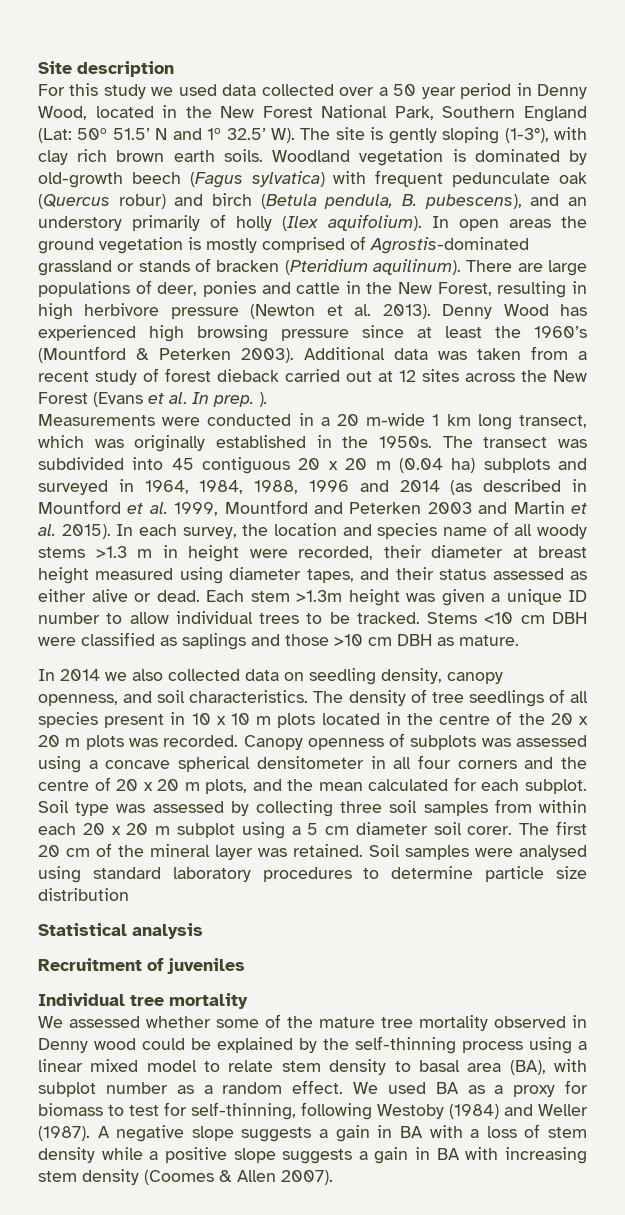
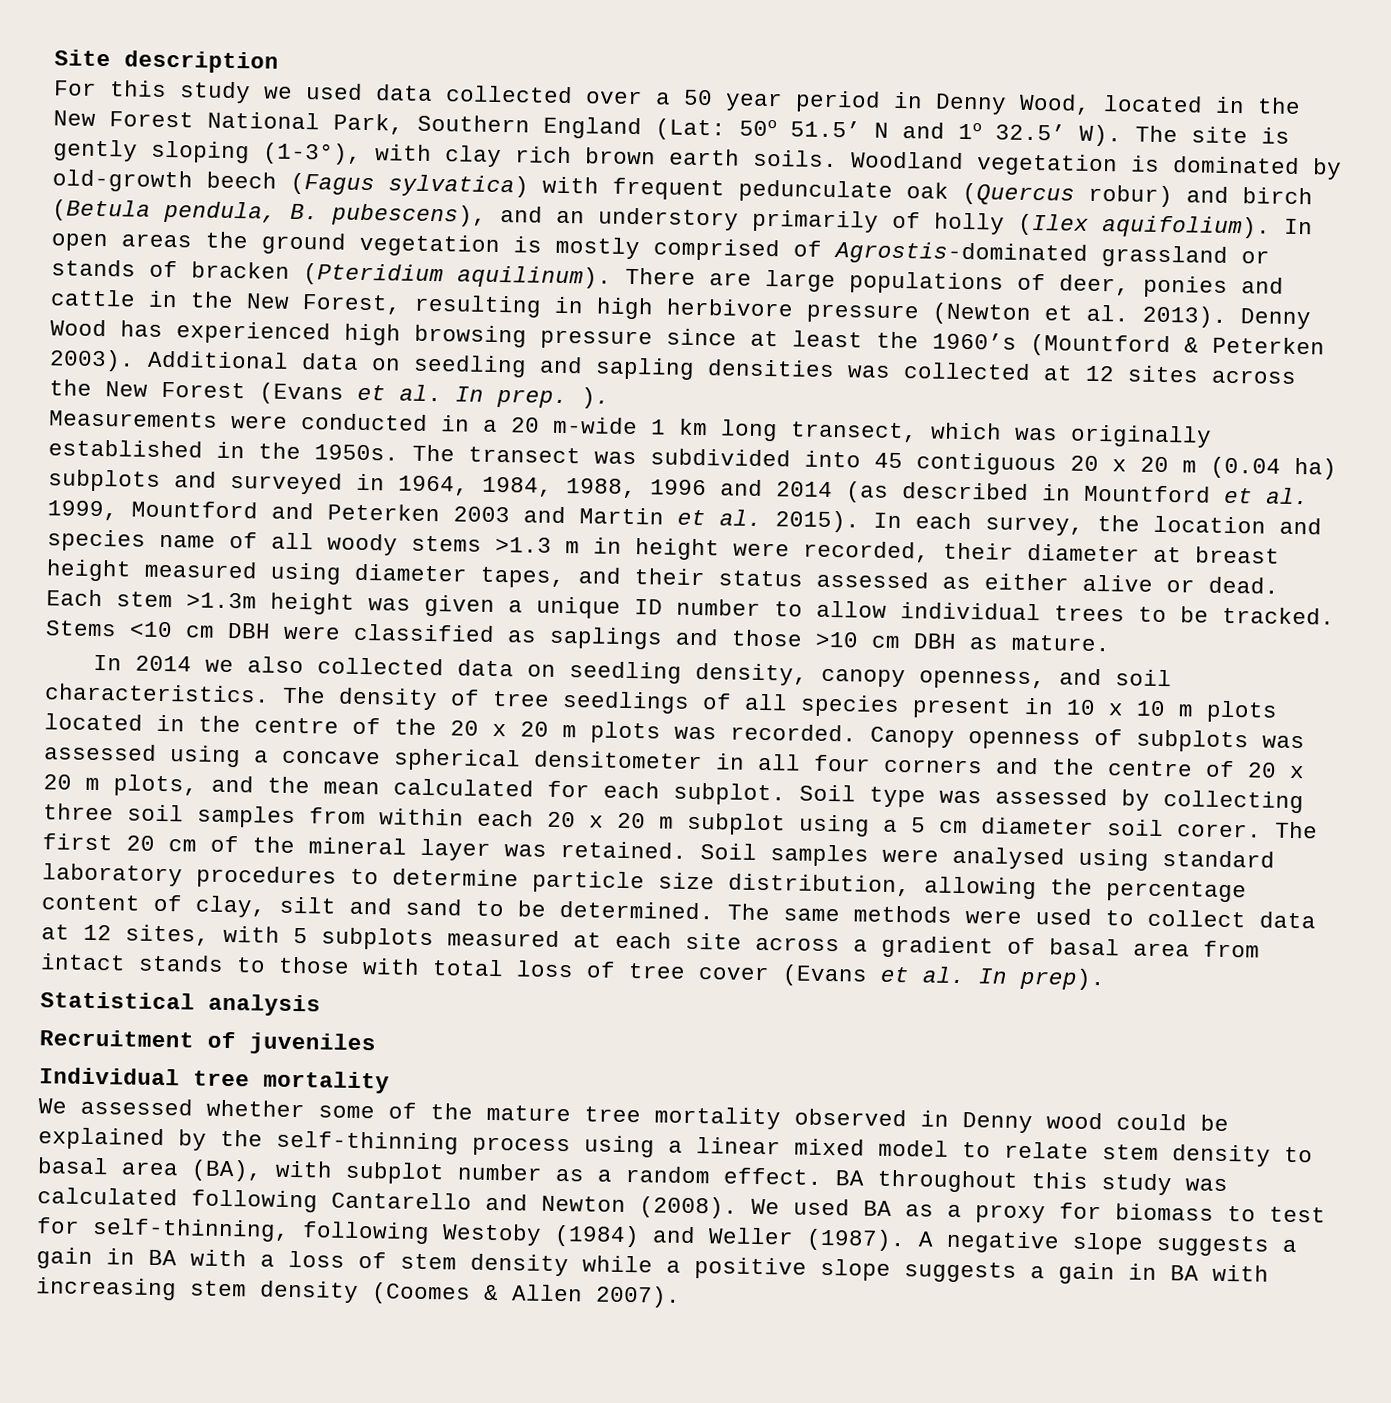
[438,346,587,360] [38,368,372,385] was taken from a recent study of forest dieback carried out -> [371,354,1031,380] on seedling and sapling densities was collected
[38,888,129,901] distribution -> [728,873,1247,903] [41,894,1316,929] [41,924,1260,959] [40,953,1106,991] distribution, allowing the percentage content of clay, silt and sand to be determined. The same methods were used to collect data at 12 sites, with 5 subplots measured at each site across a gradient of basal area from intact stands to those with total loss of tree cover (Evans et al. In prep).
(344, 1087) none -> [835,1169,1228,1196] [37,1187,738,1219] BA throughout this study was calculated following Cantarello and Newton (2008).

